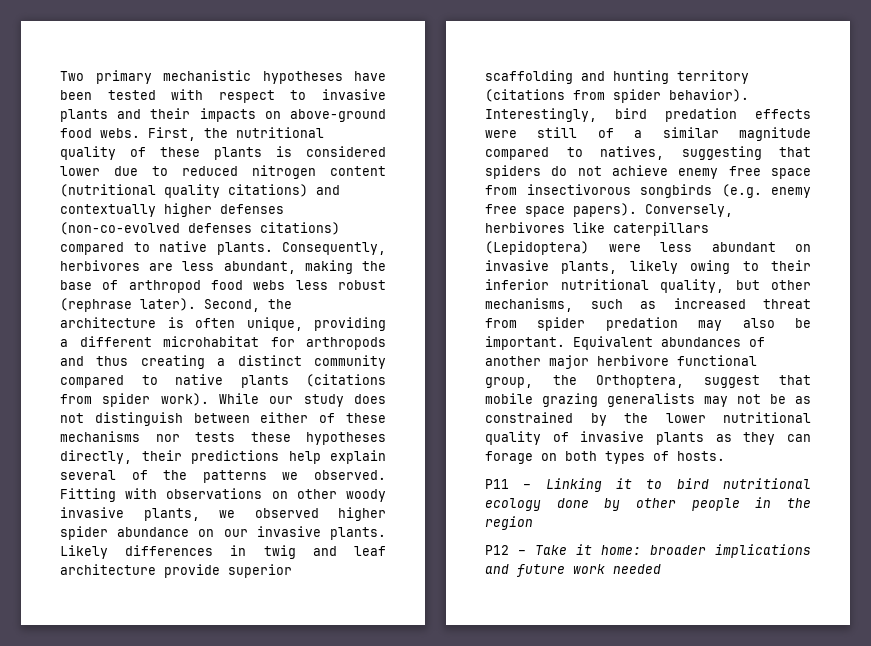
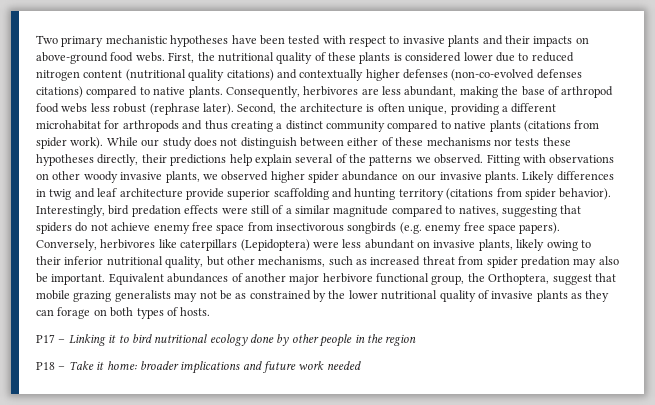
[485,479,509,489] P11 -> [36,334,55,343] P17
[485,545,509,555] P12 -> [36,362,55,370] P18

